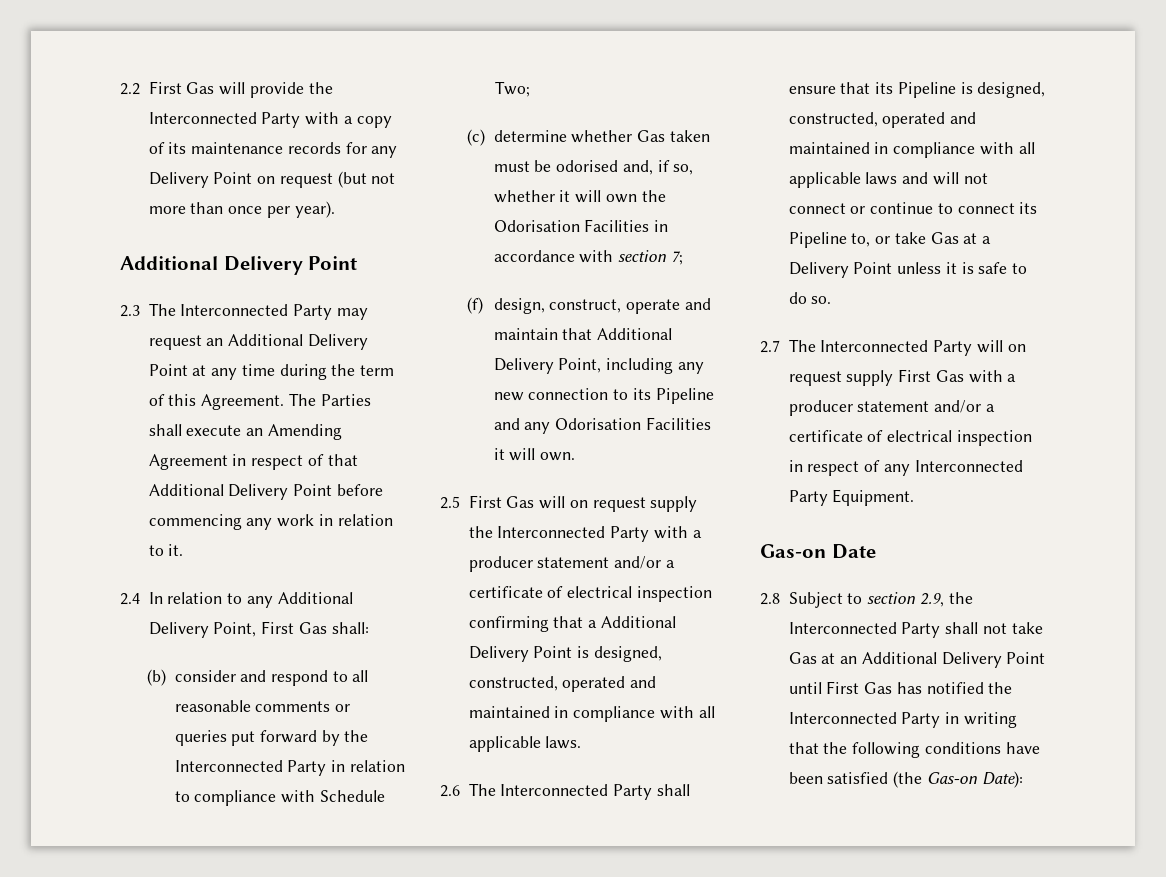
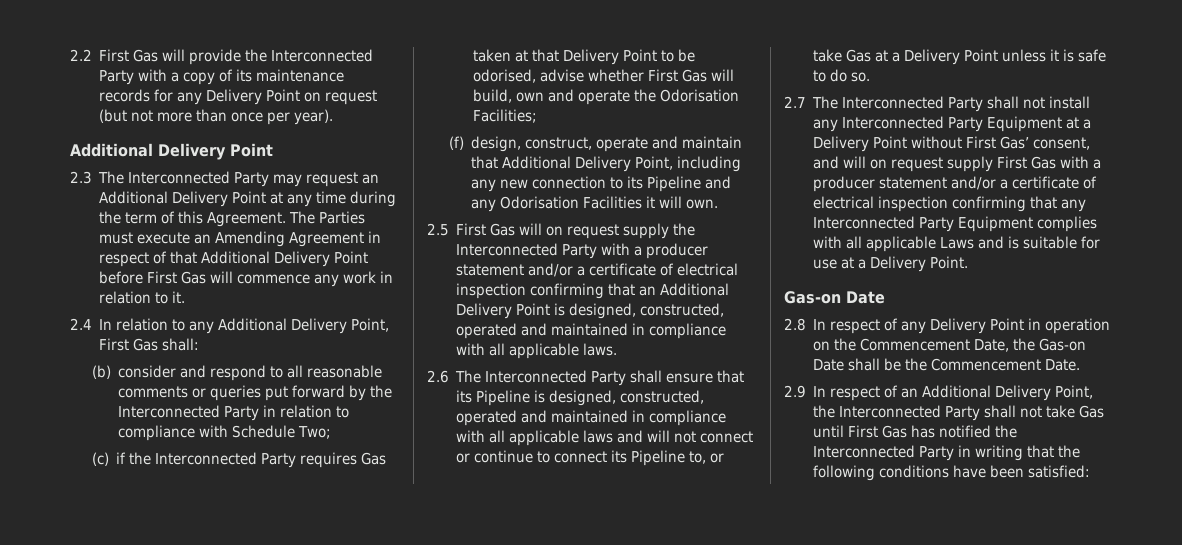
[148,424,182,436] shall -> [99,232,134,244] must
[148,514,242,530] commencing -> [147,271,311,284] First Gas will commence
[493,130,710,143] [493,160,694,175] [493,190,666,203] [493,219,669,232] [493,250,683,265] determine whether Gas taken must be odorised and, if so, whether it will own the Odorisation Facilities in accordance with section 7; -> [116,452,387,468] [473,49,696,65] [473,69,735,83] [473,89,740,105] [473,109,538,123] if the Interconnected Party requires Gas taken at that Delivery Point to be odorised, advise whether First Gas will build, own and operate the Odorisation Facilities;
[588,620,598,628] a -> [639,286,657,296] an
(973, 348) none -> [987,96,1091,109] [813,116,1092,132] [813,136,1091,152] [813,156,840,169] shall not install any Interconnected Party Equipment at a Delivery Point without First Gas’ consent, and
[788,460,1023,476] [788,489,915,506] [760,544,876,559] [760,592,944,608] in respect of any Interconnected Party Equipment. // Gas-on Date // 2.8 Subject to section 2.9, -> [952,196,1087,212] [813,216,1098,232] [813,236,1101,252] [813,256,969,272] [784,291,885,304] [784,318,1111,334] [813,338,1087,352] [813,358,1081,371] [784,385,1094,401] confirming that any Interconnected Party Equipment complies with all applicable Laws and is suitable for use at a Delivery Point. // Gas-on Date // 2.8 In respect of any Delivery Point in operation on the Commencement Date, the Gas-on Date shall be the Commencement Date. // 2.9 In respect of an Additional Delivery Point,
[821,652,1046,668] at an Additional Delivery Point -> (1105, 411) none
[827,771,1023,788] satisfied (the Gas-on Date): -> [1028,465,1091,478] satisfied:

